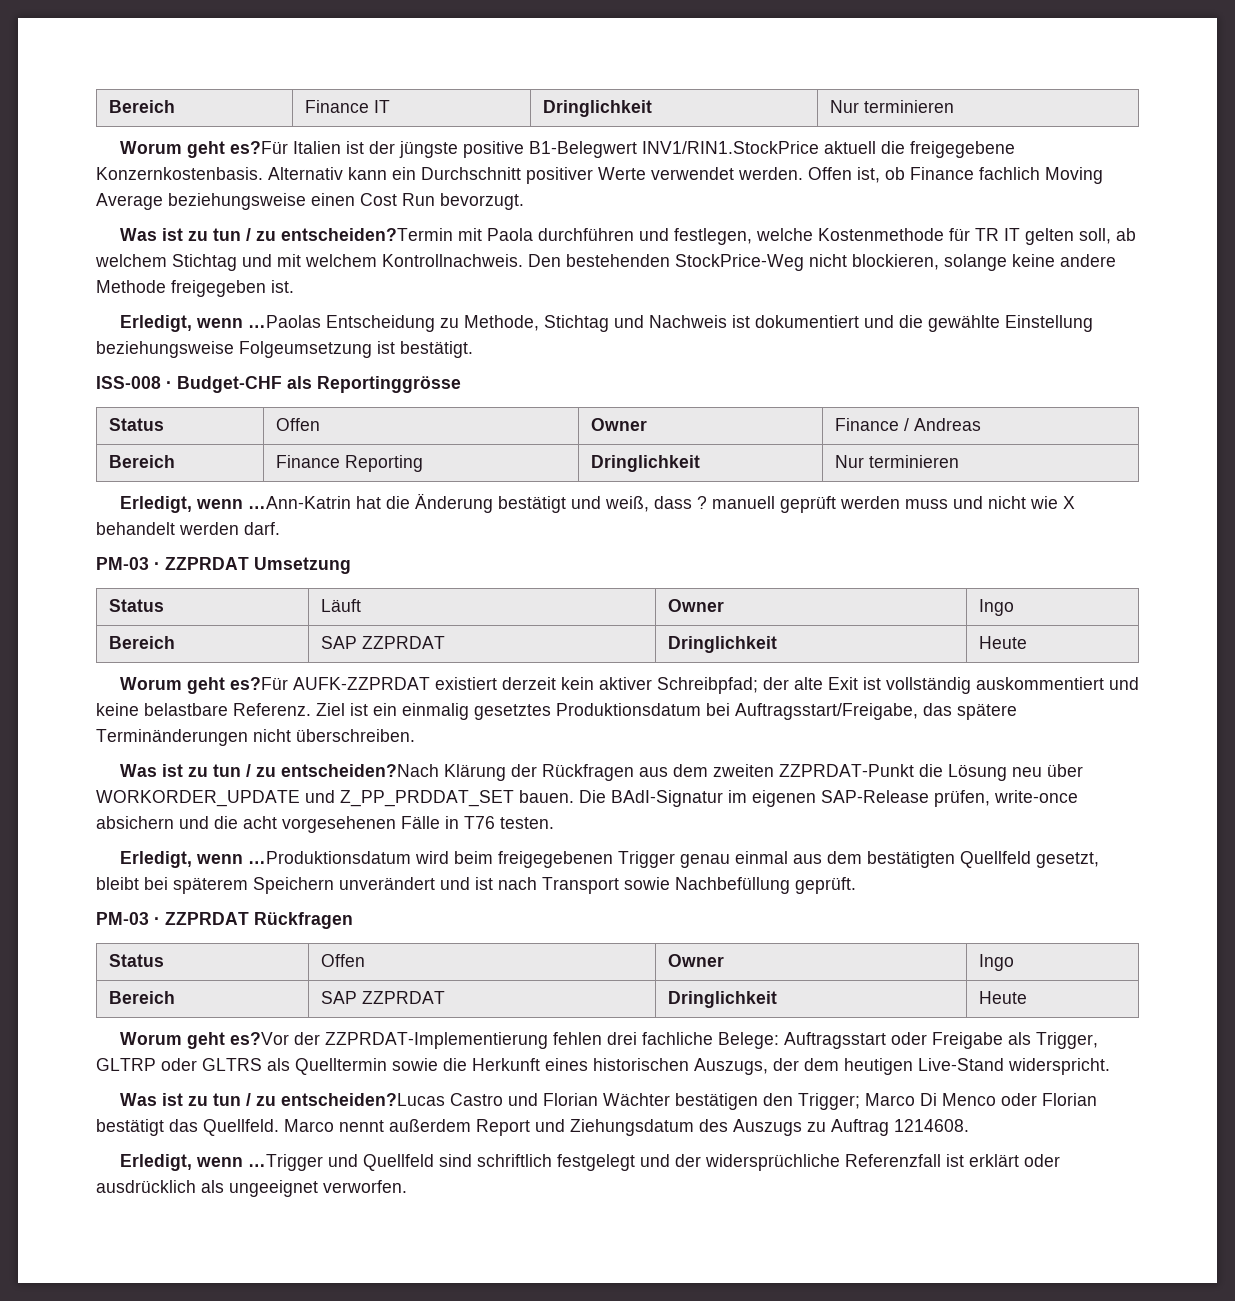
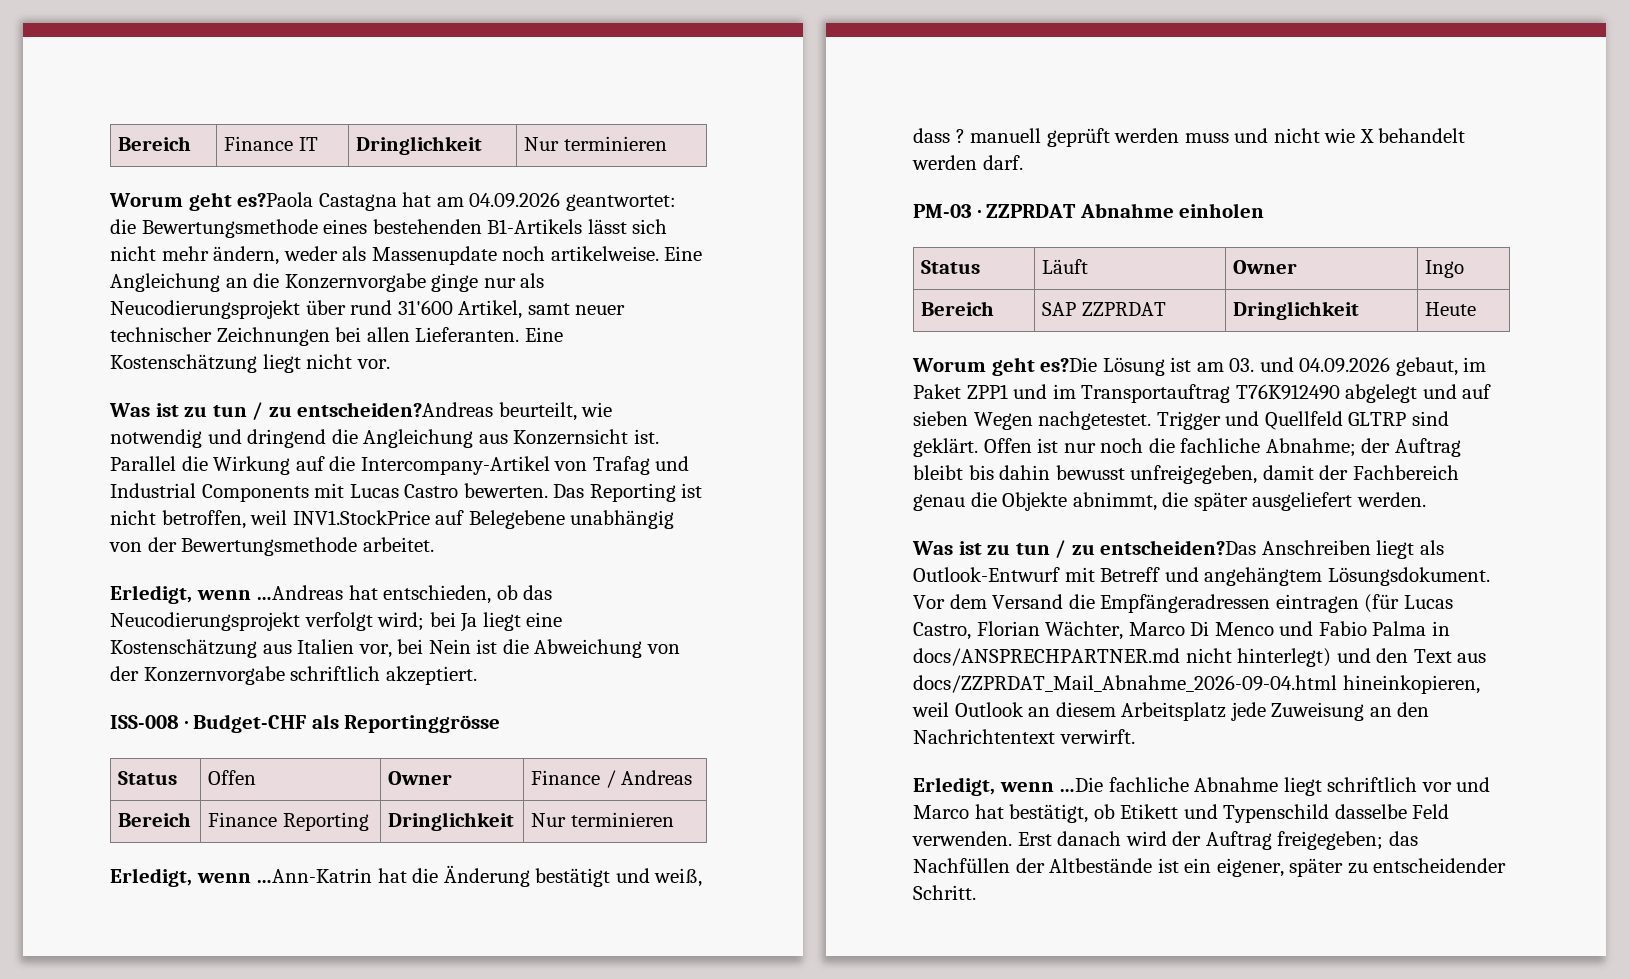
[229,141,1015,158] [96,167,1103,184] [96,193,524,210] [119,228,1136,245] [95,254,1116,271] [96,280,294,297] [119,315,1093,332] [96,341,473,358] es?Für Italien ist der jüngste positive B1-Belegwert INV1/RIN1.StockPrice aktuell die freigegebene Konzernkostenbasis. Alternativ kann ein Durchschnitt positiver Werte verwendet werden. Offen ist, ob Finance fachlich Moving Average beziehungsweise einen Cost Run bevorzugt. // Was ist zu tun / zu entscheiden?Termin mit Paola durchführen und festlegen, welche Kostenmethode für TR IT gelten soll, ab welchem Stichtag und mit welchem Kontrollnachweis. Den bestehenden StockPrice-Weg nicht blockieren, solange keine andere Methode freigegeben ist. // Erledigt, wenn …Paolas Entscheidung zu Methode, Stichtag und Nachweis ist dokumentiert und die gewählte Einstellung beziehungsweise Folgeumsetzung ist bestätigt. -> [237,192,676,211] [110,219,668,238] [110,246,703,265] [110,273,545,292] [110,300,626,319] [110,327,563,346] [110,354,390,373] [109,402,613,421] [110,429,659,448] [110,456,690,475] [110,483,703,502] [110,510,675,529] [109,537,434,556] [110,585,553,604] [110,612,563,632] [110,639,680,658] [110,666,477,685] es?Paola Castagna hat am 04.09.2026 geantwortet: die Bewertungsmethode eines bestehenden B1-Artikels lässt sich nicht mehr ändern, weder als Massenupdate noch artikelweise. Eine Angleichung an die Konzernvorgabe ginge nur als Neucodierungsprojekt über rund 31'600 Artikel, samt neuer technischer Zeichnungen bei allen Lieferanten. Eine Kostenschätzung liegt nicht vor. // Was ist zu tun / zu entscheiden?Andreas beurteilt, wie notwendig und dringend die Angleichung aus Konzernsicht ist. Parallel die Wirkung auf die Intercompany-Artikel von Trafag und Industrial Components mit Lucas Castro bewerten. Das Reporting ist nicht betroffen, weil INV1.StockPrice auf Belegebene unabhängig von der Bewertungsmethode arbeitet. // Erledigt, wenn …Andreas hat entschieden, ob das Neucodierungsprojekt verfolgt wird; bei Ja liegt eine Kostenschätzung aus Italien vor, bei Nein ist die Abweichung von der Konzernvorgabe schriftlich akzeptiert.
[254,557,351,574] Umsetzung -> [1079,203,1265,218] Abnahme einholen
[229,677,1139,694] [96,703,1017,720] [96,729,415,746] [119,764,1083,781] [96,790,1078,807] [96,816,554,833] [119,851,1099,868] [96,877,856,894] [96,912,353,929] [109,954,165,967] [321,954,366,967] [668,954,725,967] [979,954,1015,971] [109,991,176,1004] [321,991,446,1004] [668,991,778,1008] [979,991,1028,1004] [119,1032,1098,1049] [96,1058,1110,1075] [119,1093,1097,1110] [96,1119,969,1136] [119,1154,1060,1171] [96,1180,407,1197] es?Für AUFK-ZZPRDAT existiert derzeit kein aktiver Schreibpfad; der alte Exit ist vollständig auskommentiert und keine belastbare Referenz. Ziel ist ein einmalig gesetztes Produktionsdatum bei Auftragsstart/Freigabe, das spätere Terminänderungen nicht überschreiben. // Was ist zu tun / zu entscheiden?Nach Klärung der Rückfragen aus dem zweiten ZZPRDAT-Punkt die Lösung neu über WORKORDER_UPDATE und Z_PP_PRDDAT_SET bauen. Die BAdI-Signatur im eigenen SAP-Release prüfen, write-once absichern und die acht vorgesehenen Fälle in T76 testen. // Erledigt, wenn …Produktionsdatum wird beim freigegebenen Trigger genau einmal aus dem bestätigten Quellfeld gesetzt, bleibt bei späterem Speichern unverändert und ist nach Transport sowie Nachbefüllung geprüft. // PM-03 · ZZPRDAT Rückfragen // Status | Offen | Owner | Ingo // Bereich | SAP ZZPRDAT | Dringlichkeit | Heute // Worum geht es?Vor der ZZPRDAT-Implementierung fehlen drei fachliche Belege: Auftragsstart oder Freigabe als Trigger, GLTRP oder GLTRS als Quelltermin sowie die Herkunft eines historischen Auszugs, der dem heutigen Live-Stand widerspricht. // Was ist zu tun / zu entscheiden?Lucas Castro und Florian Wächter bestätigen den Trigger; Marco Di Menco oder Florian bestätigt das Quellfeld. Marco nennt außerdem Report und Ziehungsdatum des Auszugs zu Auftrag 1214608. // Erledigt, wenn …Trigger und Quellfeld sind schriftlich festgelegt und der widersprüchliche Referenzfall ist erklärt oder ausdrücklich als ungeeignet verworfen. -> [1040,357,1487,376] [913,384,1492,403] [913,411,1449,430] [913,438,1461,457] [913,465,1459,484] [913,492,1426,511] [912,540,1444,559] [913,567,1490,586] [913,594,1453,613] [913,621,1450,640] [913,648,1487,667] [913,675,1480,694] [912,702,1430,721] [913,729,1135,744] [913,777,1491,796] [913,804,1450,823] [912,831,1418,850] [913,858,1507,877] [913,885,976,900] es?Die Lösung ist am 03. und 04.09.2026 gebaut, im Paket ZPP1 und im Transportauftrag T76K912490 abgelegt und auf sieben Wegen nachgetestet. Trigger und Quellfeld GLTRP sind geklärt. Offen ist nur noch die fachliche Abnahme; der Auftrag bleibt bis dahin bewusst unfreigegeben, damit der Fachbereich genau die Objekte abnimmt, die später ausgeliefert werden. // Was ist zu tun / zu entscheiden?Das Anschreiben liegt als Outlook-Entwurf mit Betreff und angehängtem Lösungsdokument. Vor dem Versand die Empfängeradressen eintragen (für Lucas Castro, Florian Wächter, Marco Di Menco und Fabio Palma in docs/ANSPRECHPARTNER.md nicht hinterlegt) und den Text aus docs/ZZPRDAT_Mail_Abnahme_2026-09-04.html hineinkopieren, weil Outlook an diesem Arbeitsplatz jede Zuweisung an den Nachrichtentext verwirft. // Erledigt, wenn …Die fachliche Abnahme liegt schriftlich vor und Marco hat bestätigt, ob Etikett und Typenschild dasselbe Feld verwenden. Erst danach wird der Auftrag freigegeben; das Nachfüllen der Altbestände ist ein eigener, später zu entscheidender Schritt.

